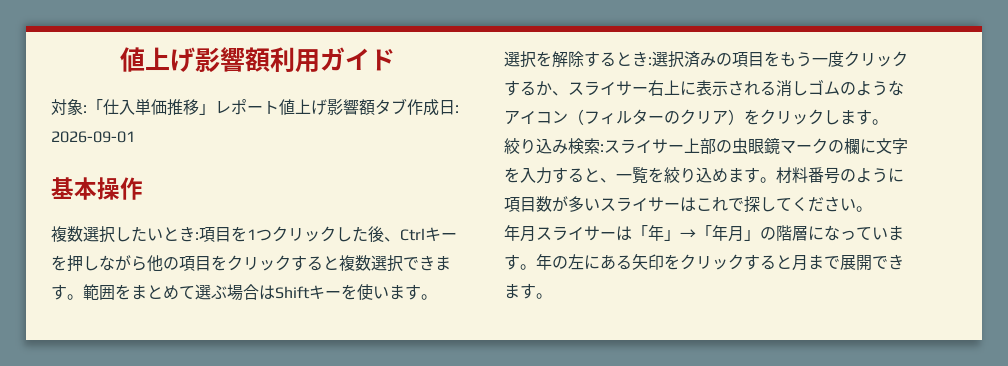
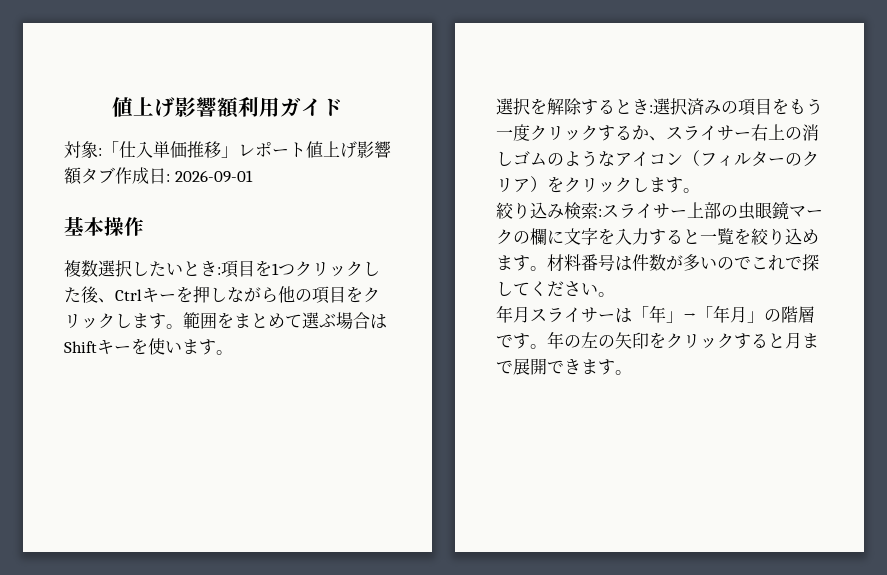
[291,255,435,272] すると複数選択でき -> [115,313,132,328] し
[680,80,776,96] に表示される -> [785,127,802,140] の
[600,178,616,183] 、 -> (700, 236) none
[840,168,904,183] [504,196,696,212] のように項目数が多いスライサーは -> [615,254,751,271] は件数が多いので
[808,225,904,241] になっていま -> [496,334,513,348] で
[584,254,632,270] にある -> [598,335,615,348] の

